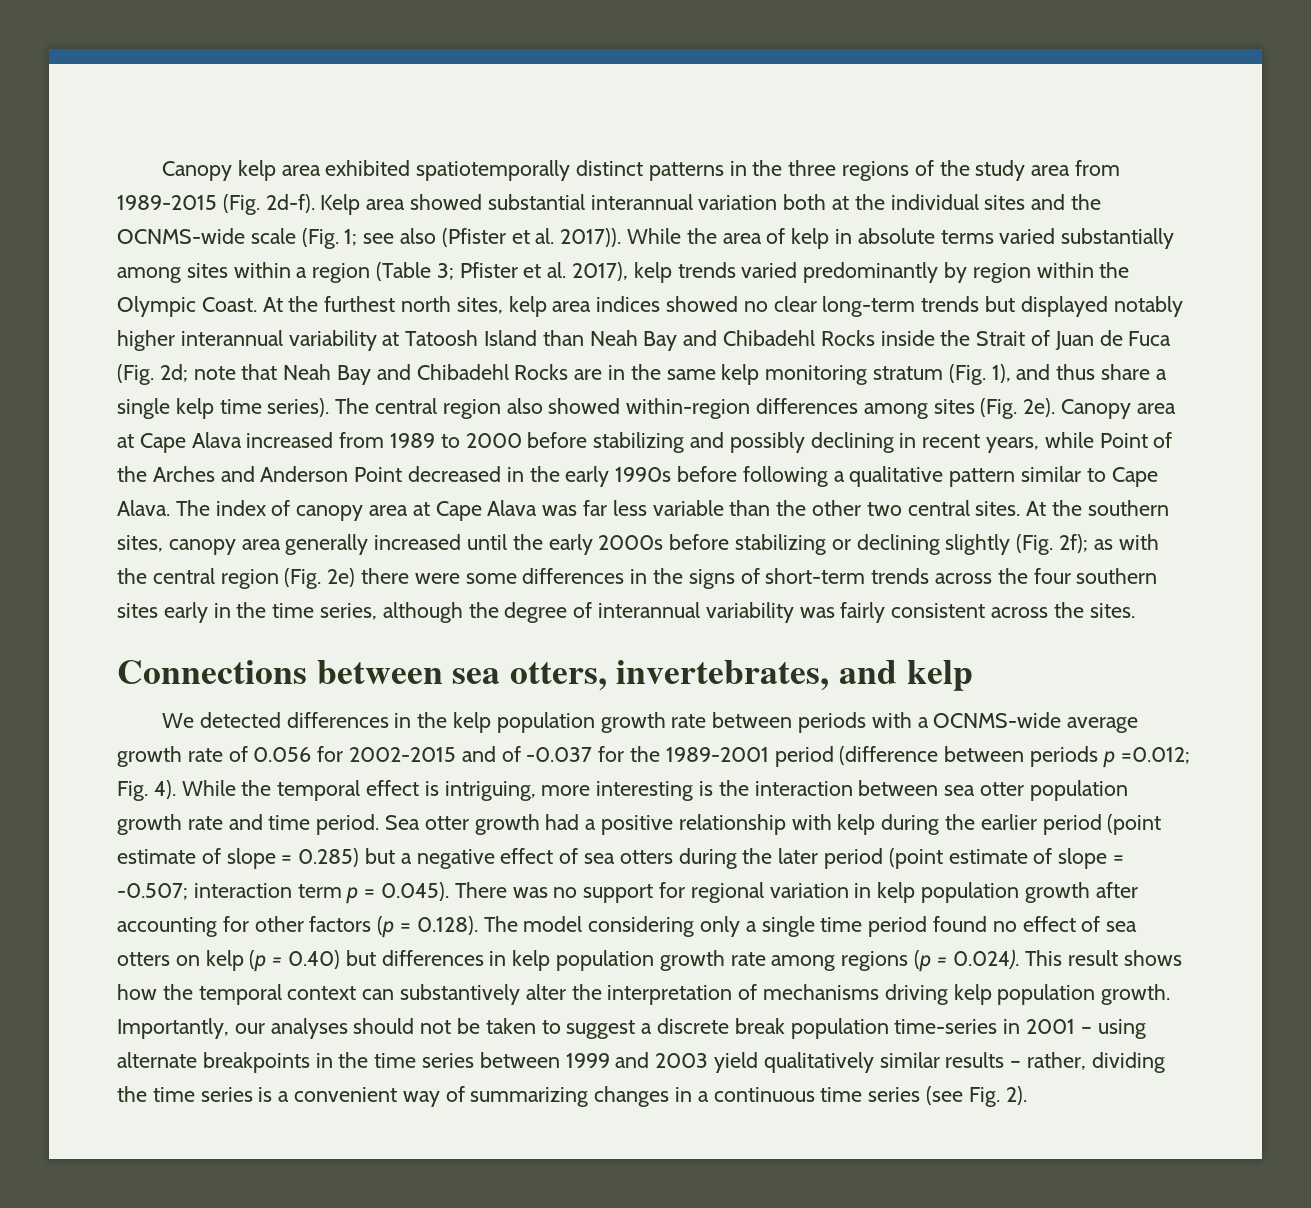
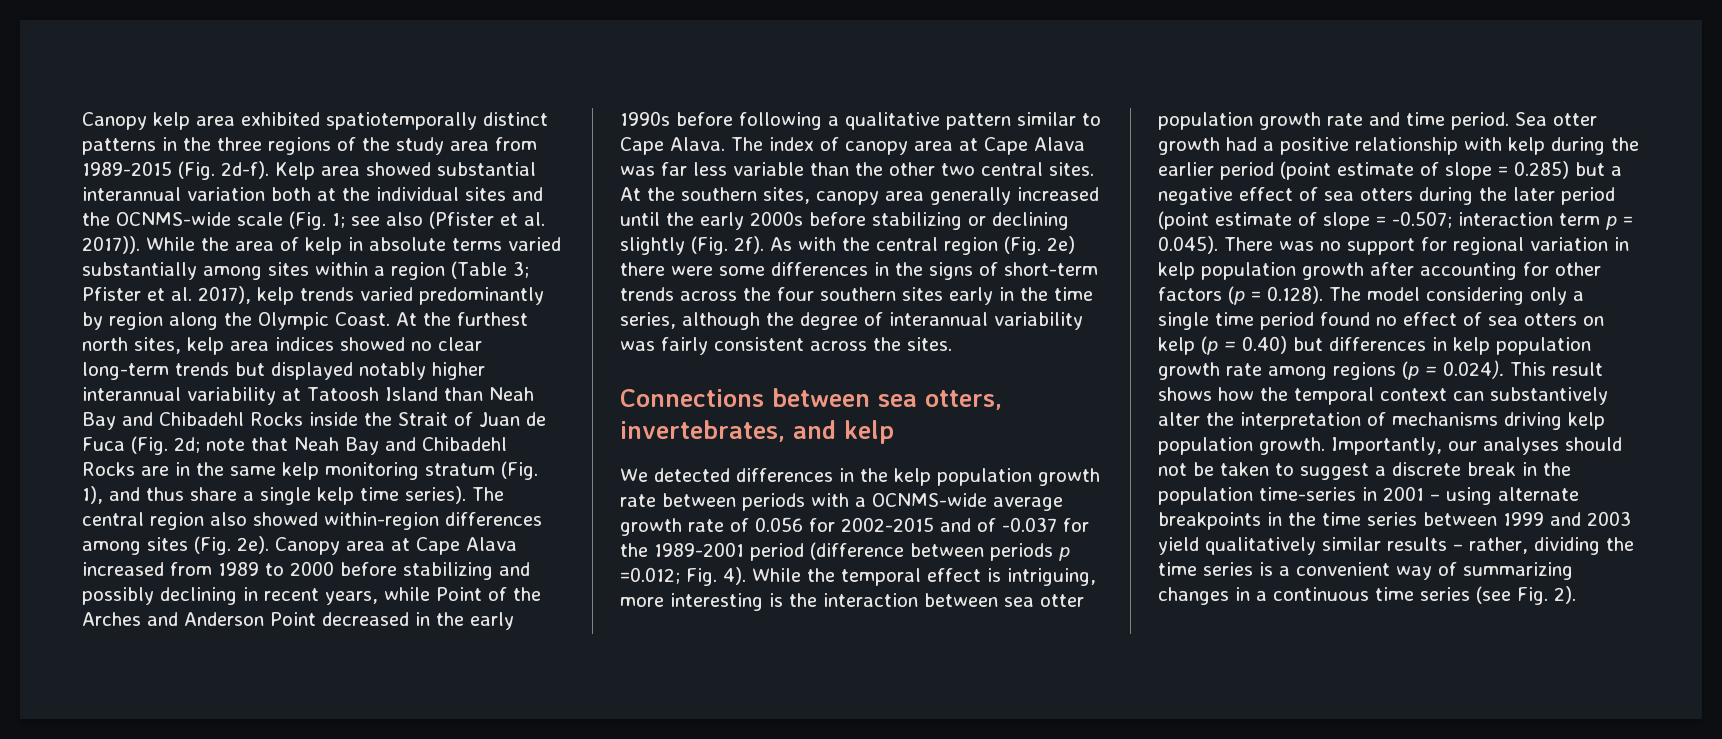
[1036,262,1094,278] within -> [169,312,218,330] along
[1059,534,1113,553] 2f); as -> [734,236,792,254] 2f). As
(785, 1026) none -> [1522,462,1571,476] in the

